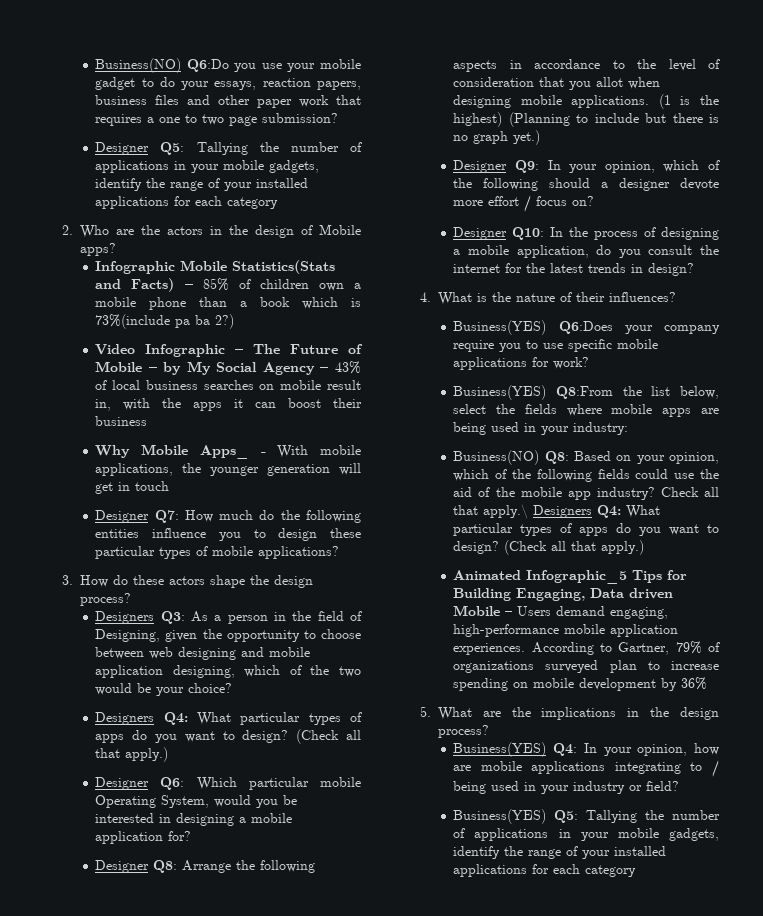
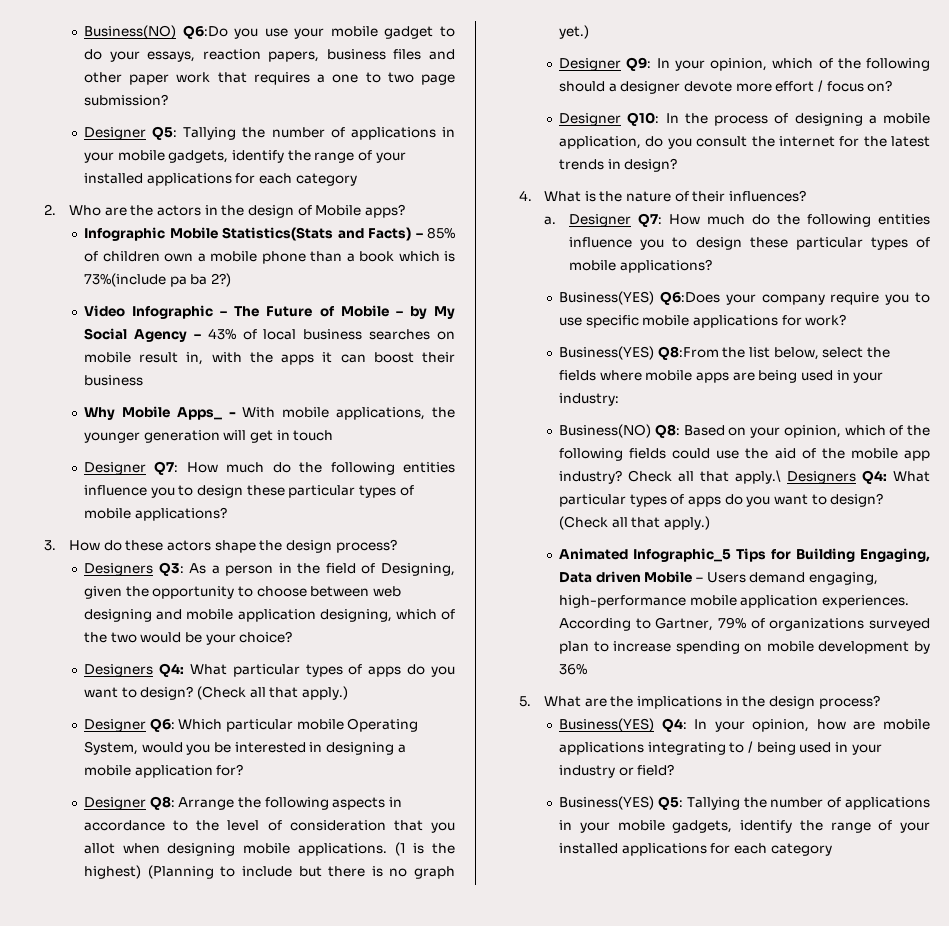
(676, 297) none -> [544,213,931,227] [569,237,930,250] [569,259,712,273] // a. Designer Q7: How much do the following entities influence you to design these particular types of mobile applications?

